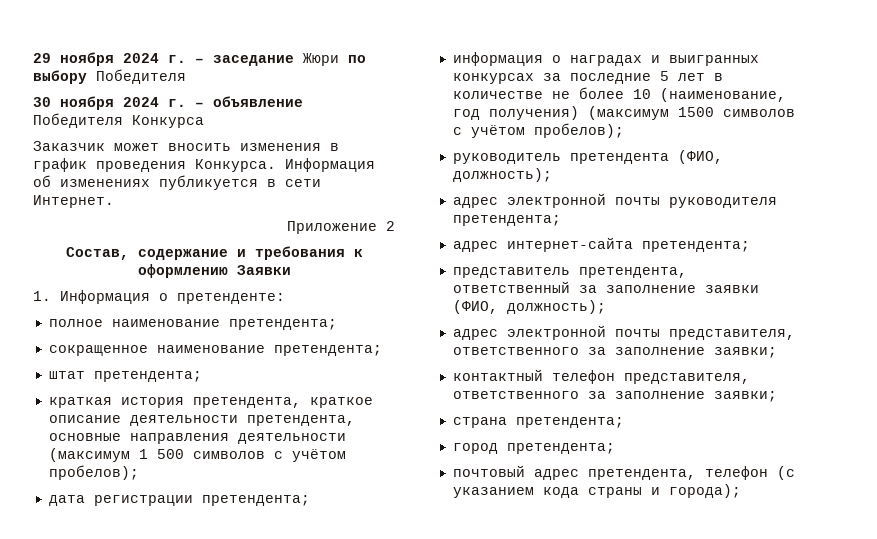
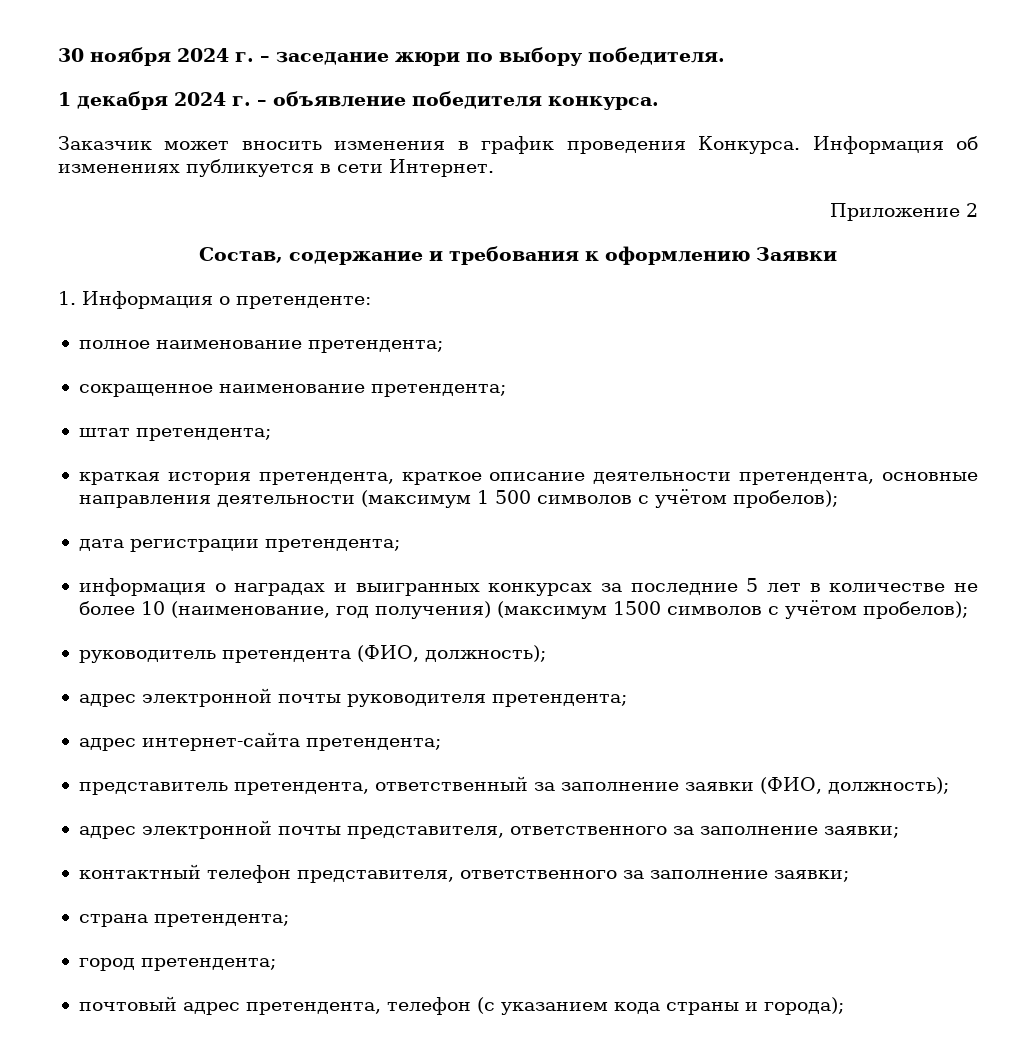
[33,53,51,63] 29 -> [58,48,84,62] 30
[303,53,339,66] Жюри -> [395,51,460,66] жюри
[96,69,186,84] [33,96,114,110] Победителя // 30 ноября -> [588,47,725,65] [58,91,168,110] победителя. // 1 декабря
[33,113,204,128] Победителя Конкурса -> [412,91,659,110] победителя конкурса.

